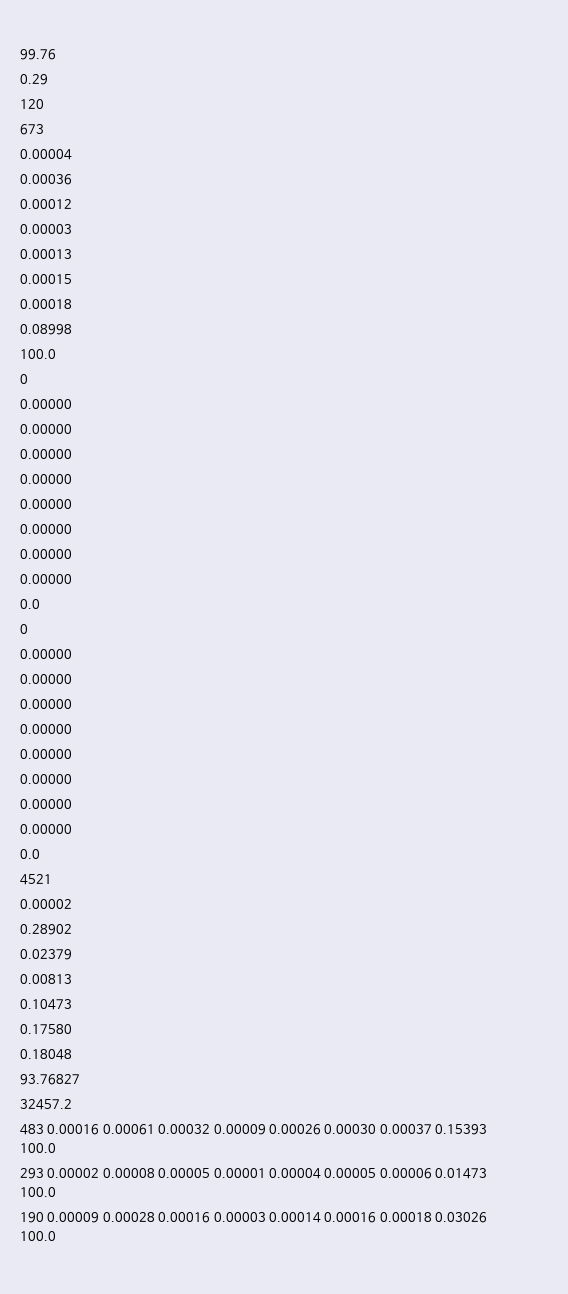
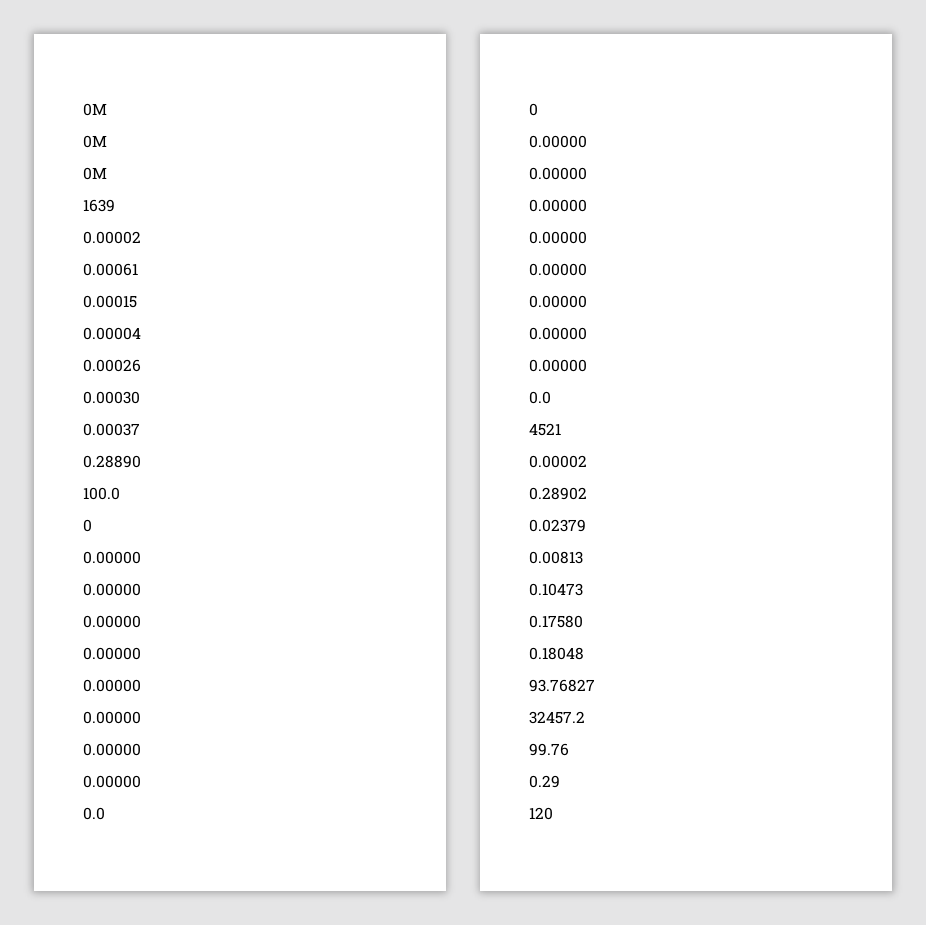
[20,49,56,60] [20,74,48,85] [20,99,44,109] [20,124,44,135] [20,149,72,160] [20,174,72,185] [20,199,72,209] [20,224,72,234] [20,249,72,259] [20,274,72,284] [20,299,72,309] [20,324,72,335] 99.76 // 0.29 // 120 // 673 // 0.00004 // 0.00036 // 0.00012 // 0.00003 // 0.00013 // 0.00015 // 0.00018 // 0.08998 -> [83,103,107,116] [83,135,107,148] [83,167,107,180] [83,199,115,212] [83,231,141,244] [83,263,138,276] [83,295,137,308] [83,327,141,340] [83,359,141,372] [83,391,140,404] [83,423,140,436] [83,455,141,468] 0M // 0M // 0M // 1639 // 0.00002 // 0.00061 // 0.00015 // 0.00004 // 0.00026 // 0.00030 // 0.00037 // 0.28890
[20,1124,487,1135] [20,1143,56,1153] [20,1168,487,1179] [20,1187,56,1197] [20,1212,487,1223] [20,1231,56,1241] 483 0.00016 0.00061 0.00032 0.00009 0.00026 0.00030 0.00037 0.15393 100.0 // 293 0.00002 0.00008 0.00005 0.00001 0.00004 0.00005 0.00006 0.01473 100.0 // 190 0.00009 0.00028 0.00016 0.00003 0.00014 0.00016 0.00018 0.03026 100.0 -> [529,743,569,756] [529,775,560,788] [529,807,553,820] 99.76 // 0.29 // 120

